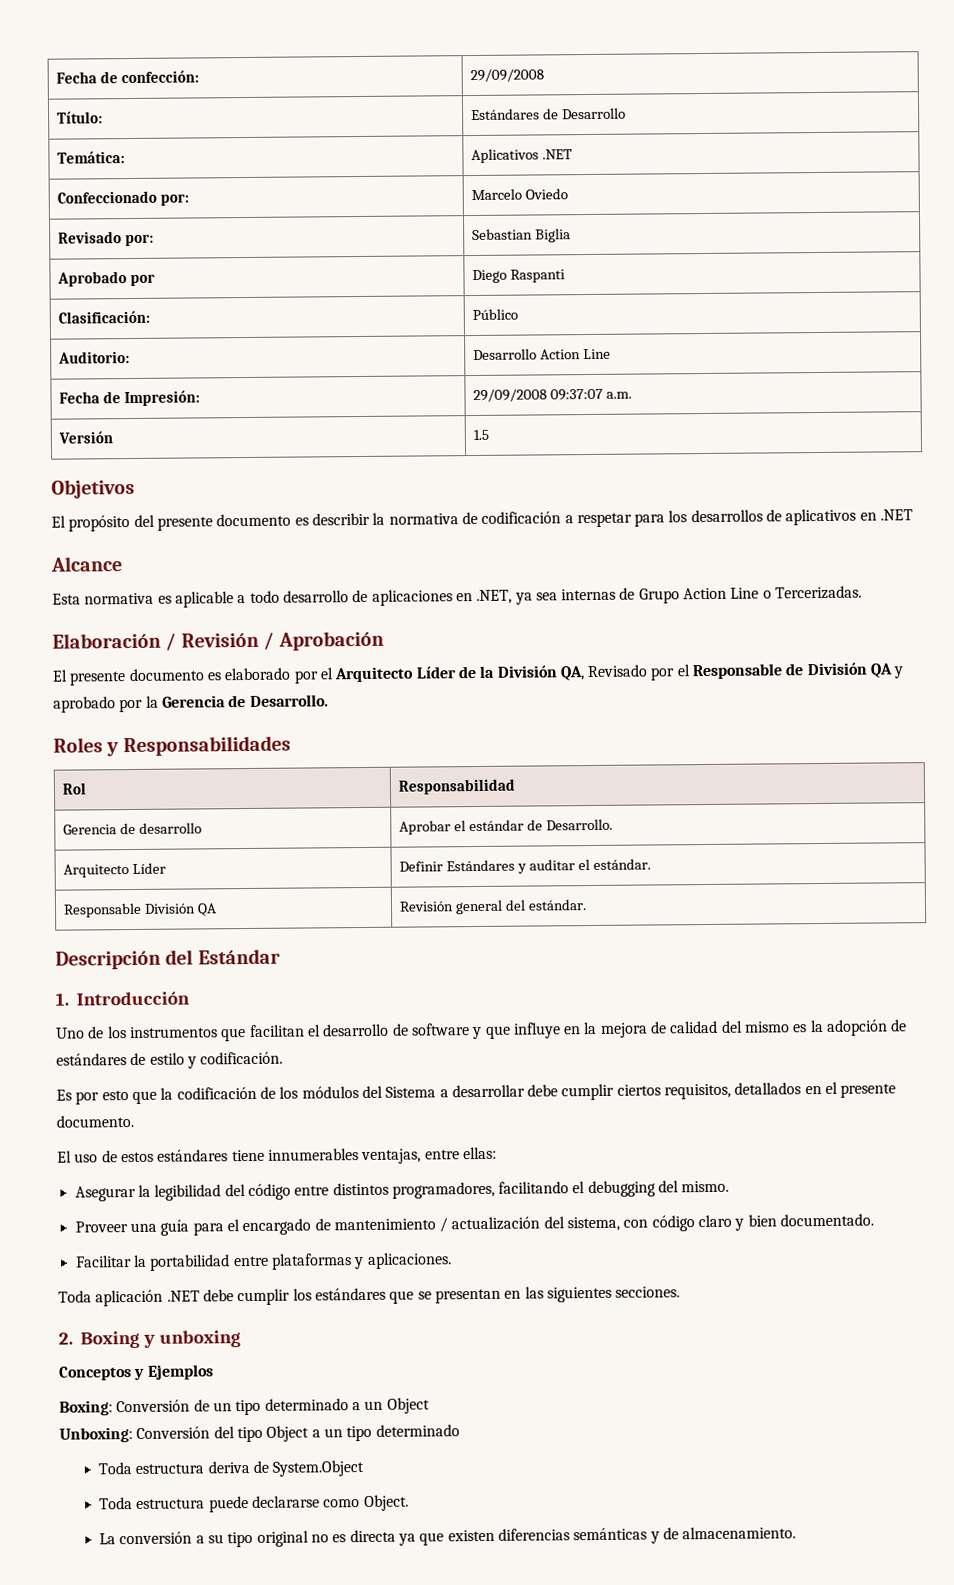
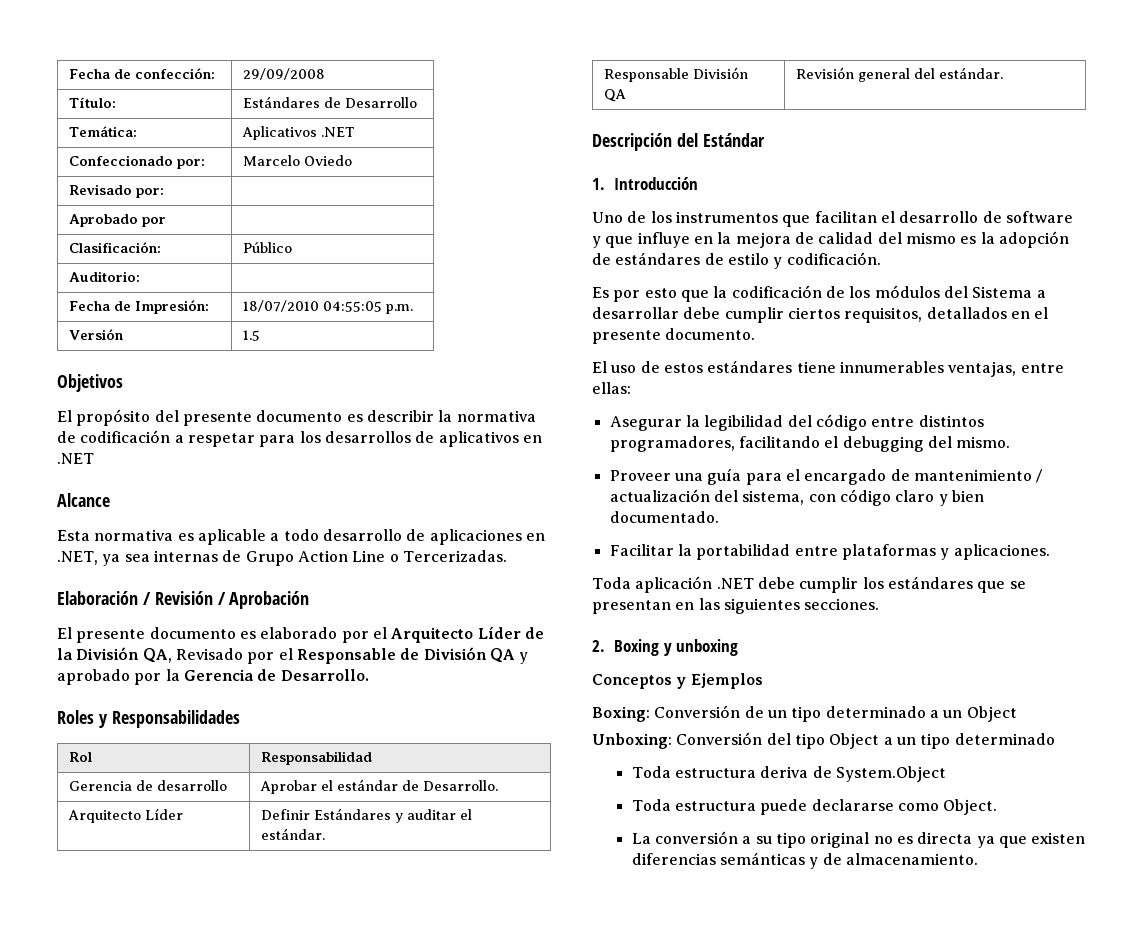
[472,228,572,243] Sebastian Biglia -> (165, 193) none
[472,269,566,284] Diego Raspanti -> (167, 222) none
[473,348,612,361] Desarrollo Action Line -> (141, 276) none
[473,388,633,403] 29/09/2008 09:37:07 a.m. -> [243,300,414,314] 18/07/2010 04:55:05 p.m.

